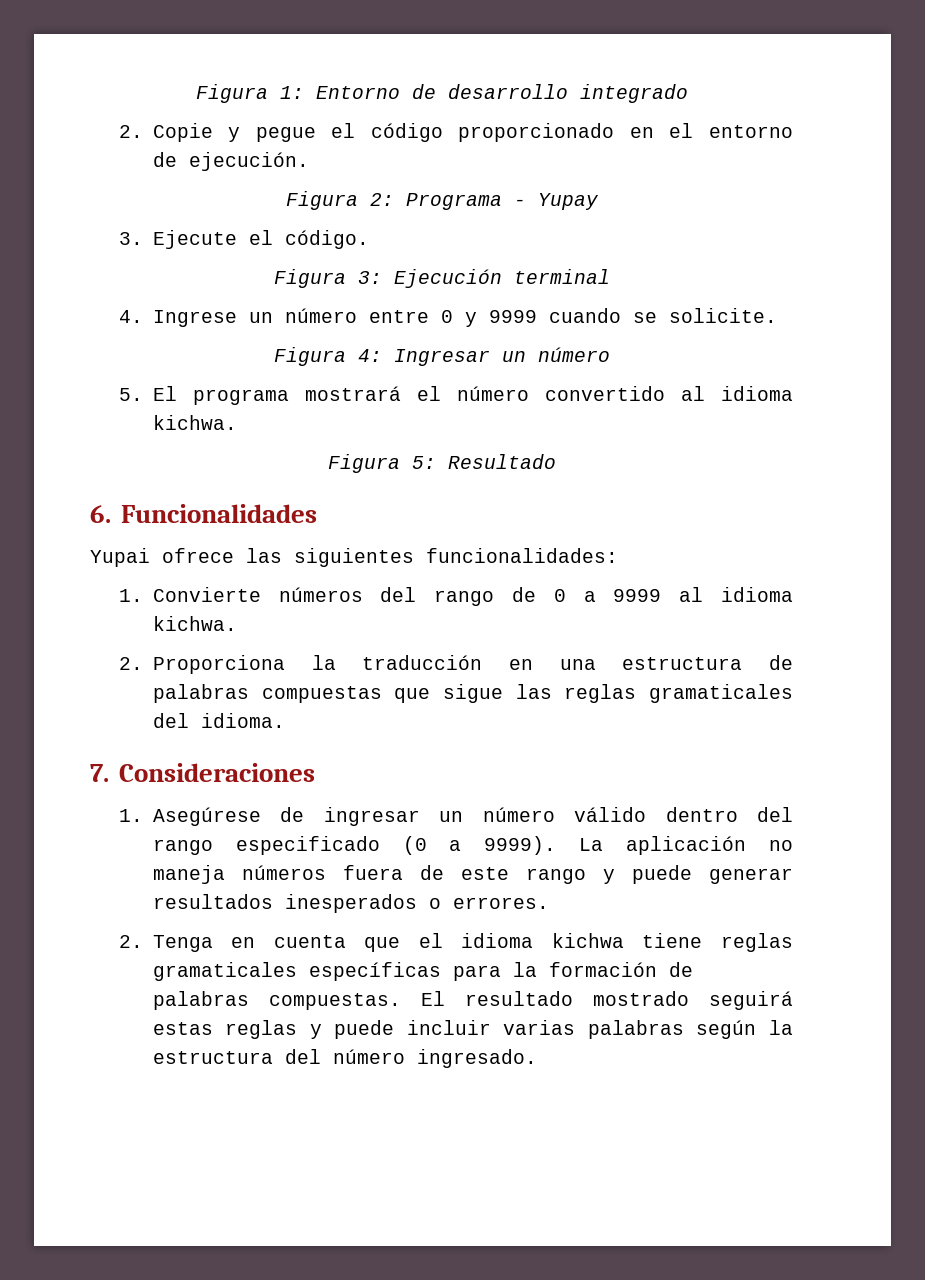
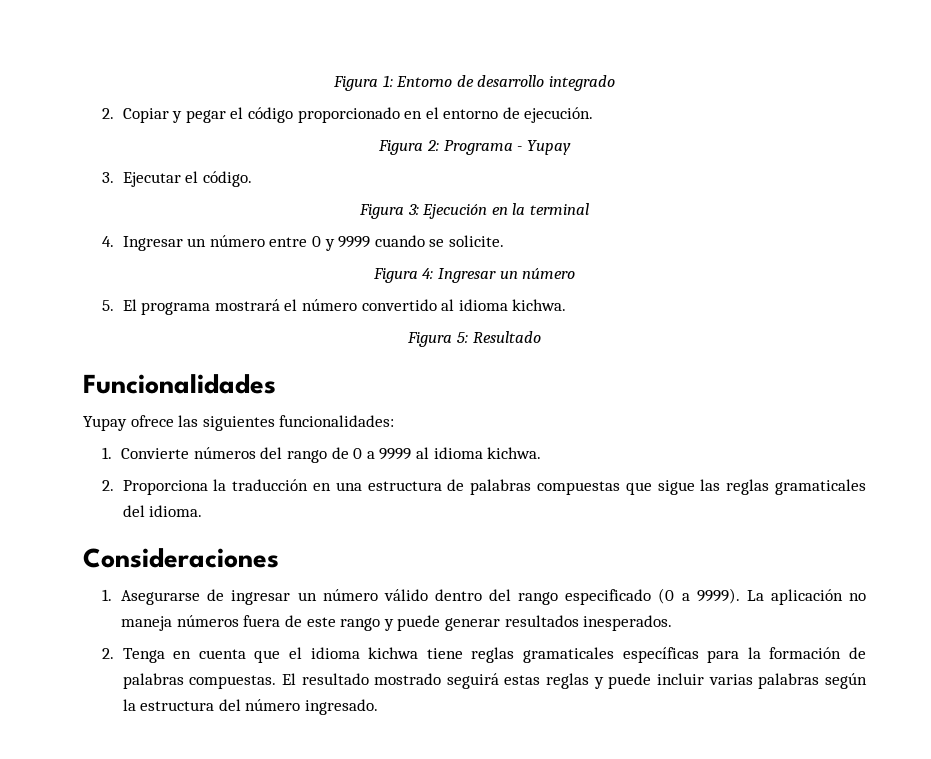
[152,123,316,142] Copie y pegue -> [122,108,226,123] Copiar y pegar
[152,230,237,249] Ejecute -> [122,172,181,187] Ejecutar
(502, 278) none -> [491,203,526,215] en la
[152,310,237,327] Ingrese -> [122,236,183,251] Ingresar
[90,505,111,523] 6. -> (541, 337) none
[90,548,150,567] Yupai -> [83,416,127,431] Yupay
[90,764,109,782] 7. -> (203, 511) none
[152,807,261,826] Asegúrese -> [121,590,201,605] Asegurarse
[284,894,549,913] inesperados o errores. -> [583,615,673,631] inesperados.

